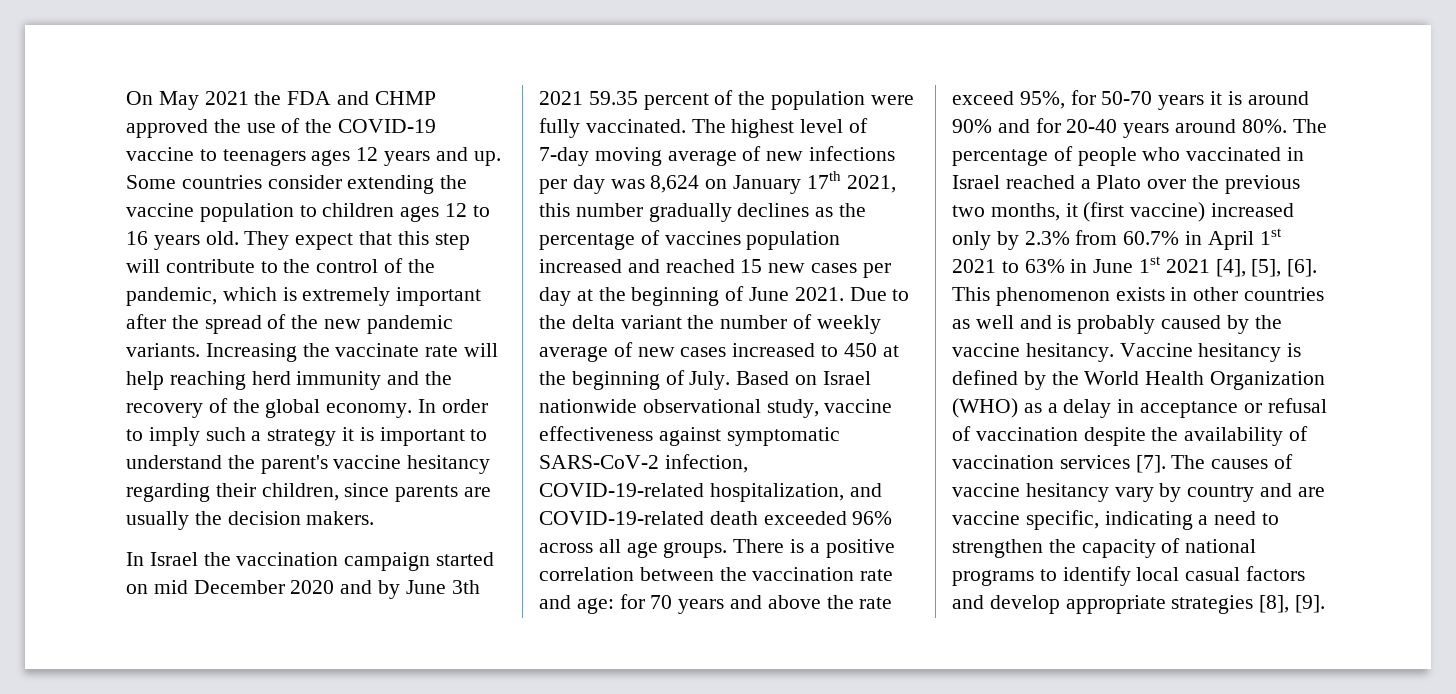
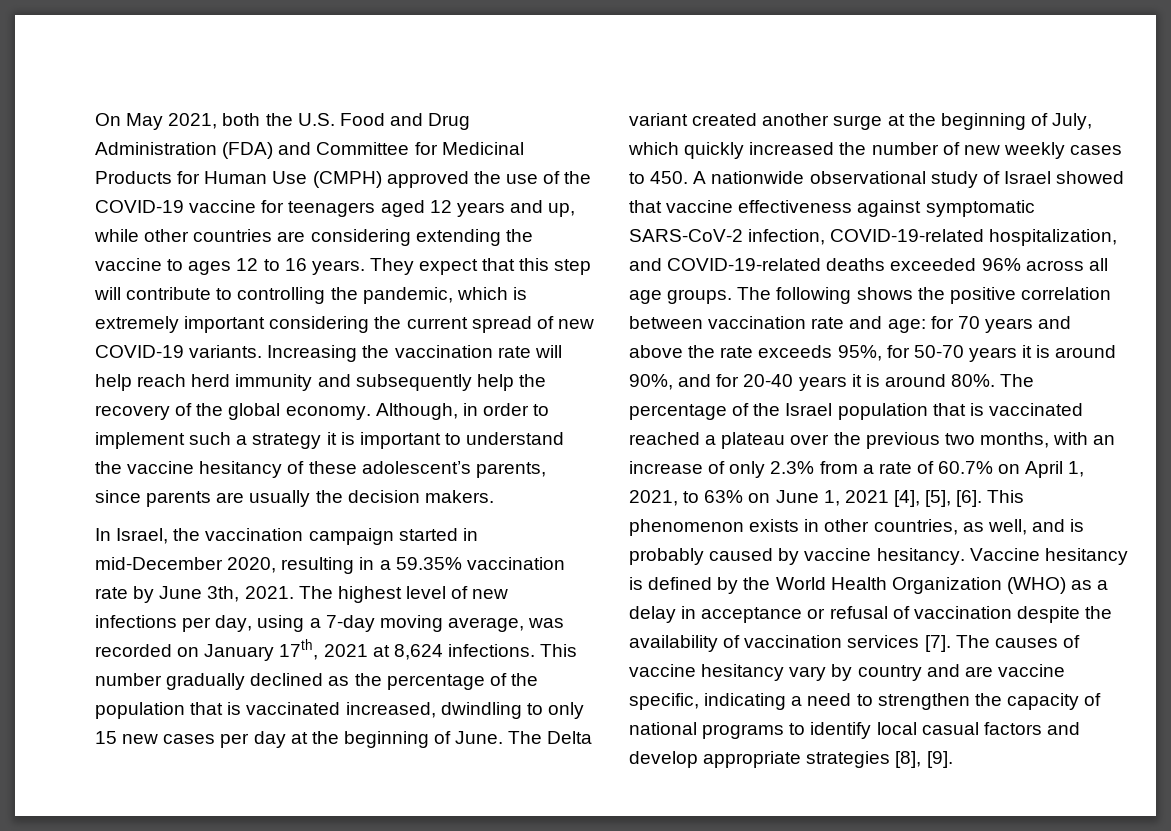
[204,91,436,105] 2021 the FDA and CHMP -> [168,113,471,130] [95,142,524,159] [95,171,382,188] 2021, both the U.S. Food and Drug Administration (FDA) and Committee for Medicinal Products for Human Use (CMPH)
[199,147,501,166] [126,175,468,194] [126,203,395,222] to teenagers ages 12 years and up. Some countries consider extending the vaccine population to children -> [261,200,576,217] [94,229,533,246] [95,258,184,271] for teenagers aged 12 years and up, while other countries are considering extending the vaccine to
[153,231,239,250] years old. -> [311,260,365,275] years.
[283,258,404,273] the control of -> [237,287,326,304] controlling
[126,314,453,334] after the spread of the new pandemic -> [269,316,594,333] [95,345,184,358] considering the current spread of new COVID-19
[335,343,420,357] vaccinate -> [394,345,493,358] vaccination
[169,371,246,390] reaching -> [137,374,187,387] reach
(420, 378) none -> [355,374,514,391] subsequently help
[418,399,437,413] In -> [375,403,478,420] Although, in
[148,427,200,446] imply -> [95,432,185,449] implement
[260,455,491,474] [126,483,339,502] parent's vaccine hesitancy regarding their children, -> [127,461,546,478] vaccine hesitancy of these adolescent’s parents,
[149,552,198,566] Israel -> [116,528,169,544] Israel,
[126,580,480,599] [539,90,914,110] [539,118,869,138] [539,146,896,166] [539,171,896,194] [539,203,570,217] on mid December 2020 and by June 3th 2021 59.35 percent of the population were fully vaccinated. The highest level of 7-day moving average of new infections per day was 8,624 on January 17th 2021, this -> [462,528,478,541] [95,557,565,574] [95,586,509,603] [95,615,565,632] [95,639,578,661] in mid-December 2020, resulting in a 59.35% vaccination rate by June 3th, 2021. The highest level of new infections per day, using a 7-day moving average, was recorded on January 17th, 2021 at 8,624 infections. This
[737,203,810,217] declines -> [250,673,324,686] declined
[664,231,841,250] [539,259,735,273] vaccines population increased and reached -> [510,673,538,686] [95,702,584,719] the population that is vaccinated increased, dwindling to only
[749,287,910,301] [539,314,881,334] [539,342,899,362] [539,370,871,390] [539,399,819,418] June 2021. Due to the delta variant the number of weekly average of new cases increased to 450 at the beginning of July. Based on Israel nationwide observational study, -> [455,731,593,744] [629,113,1093,130] [628,142,1123,159] [629,171,1125,188] [629,200,662,213] June. The Delta variant created another surge at the beginning of July, which quickly increased the number of new weekly cases to 450. A nationwide observational study of Israel showed that
[709,511,758,525] death -> [826,258,886,271] deaths
[733,539,820,553] There is a -> [737,287,945,304] The following shows the
[719,567,747,581] the -> (703, 322) none
[952,91,1014,105] exceed -> [758,345,833,358] exceeds
[952,119,992,133] 90% -> [629,374,673,390] 90%,
(1170, 130) none -> [851,374,880,387] it is
[1077,147,1305,166] [952,175,1000,189] people who vaccinated in Israel -> [753,403,1083,420] the Israel population that is vaccinated
[1096,175,1142,189] Plato -> [721,432,786,449] plateau
[1065,202,1295,222] [952,228,1282,250] [952,256,1162,273] it (first vaccine) increased only by 2.3% from 60.7% in April 1st 2021 to 63% in June 1st -> [1053,432,1116,445] [629,461,1085,478] [629,490,840,506] with an increase of only 2.3% from a rate of 60.7% on April 1, 2021, to 63% on June 1,
[1244,287,1325,301] [952,315,1014,329] countries as well -> [873,519,1027,535] countries, as well,
[1254,315,1282,329] the -> (800, 556) none

